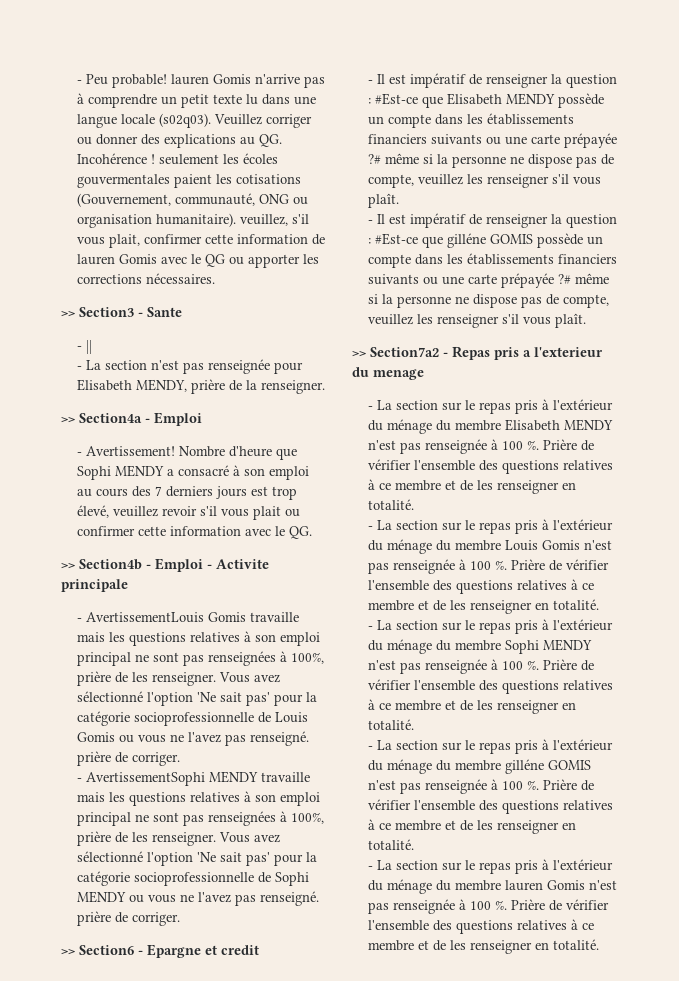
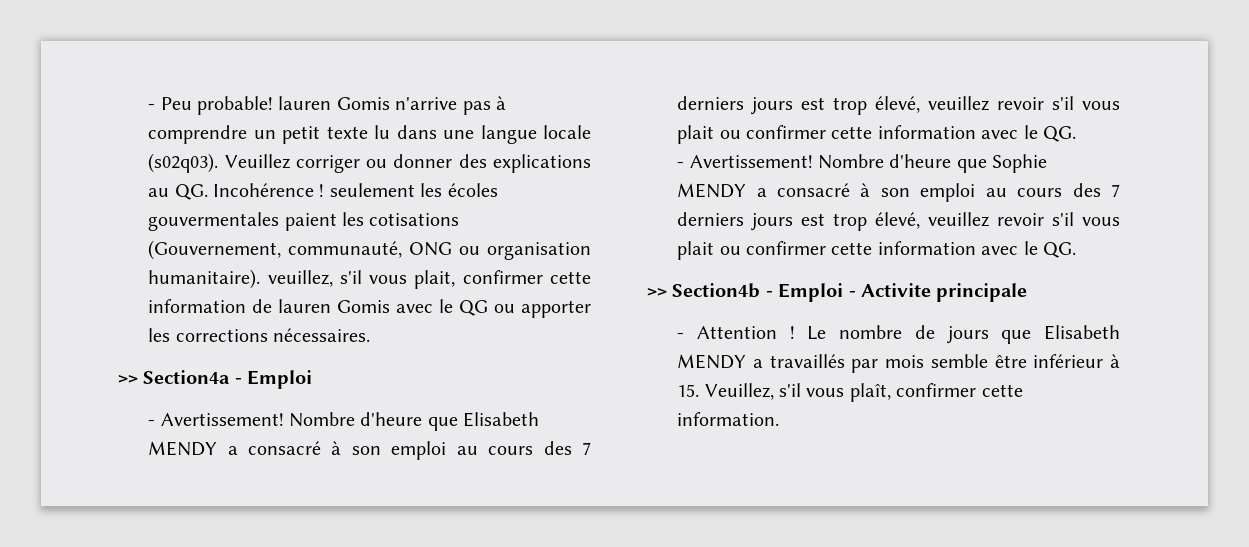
[61,307,182,317] [77,340,93,354] [77,359,304,374] [77,379,326,394] // >> Section3 - Sante // - || // - La section n'est pas renseignée pour Elisabeth MENDY, prière de la renseigner. -> (371, 335) none
[77,466,112,480] Sophi -> [463,412,540,427] [148,441,592,460] [677,96,1120,115] [677,125,1077,144] [677,154,1048,173] Elisabeth MENDY a consacré à son emploi au cours des 7 derniers jours est trop élevé, veuillez revoir s'il vous plait ou confirmer cette information avec le QG. // - Avertissement! Nombre d'heure que Sophie
[86,612,300,623] [77,631,321,646] [77,651,325,666] [77,671,281,686] [77,691,318,706] [77,711,309,726] [77,731,310,746] [77,751,181,766] [77,771,311,786] [77,791,321,806] [77,811,325,826] [77,831,281,846] [77,851,318,866] [77,871,310,886] [77,891,320,906] [77,911,181,926] [61,944,259,958] [368,73,618,88] [368,93,605,108] [368,113,575,128] [368,133,618,148] [368,153,615,168] [368,174,602,188] [368,193,400,208] [368,213,618,228] [368,233,604,248] [368,253,618,268] [368,273,610,288] [368,294,610,308] [368,313,587,328] [352,346,603,360] [352,367,424,380] [368,399,614,414] [368,419,614,434] [368,439,595,454] [368,459,614,474] [368,479,577,494] [368,499,415,510] [368,519,614,534] [368,539,613,554] [368,559,610,574] [368,579,595,594] [368,599,600,614] [368,619,614,634] [368,639,593,654] [368,659,595,674] [368,679,614,694] [368,699,577,714] [368,719,415,730] [368,739,614,754] [368,759,592,774] [368,779,595,794] [368,799,614,814] [368,819,577,834] [368,839,415,850] [368,859,614,874] [368,879,618,894] [368,899,610,914] [368,919,595,934] [368,939,600,954] AvertissementLouis Gomis travaille mais les questions relatives à son emploi principal ne sont pas renseignées à 100%, prière de les renseigner. Vous avez sélectionné l'option 'Ne sait pas' pour la catégorie socioprofessionnelle de Louis Gomis ou vous ne l'avez pas renseigné. prière de corriger. // - AvertissementSophi MENDY travaille mais les questions relatives à son emploi principal ne sont pas renseignées à 100%, prière de les renseigner. Vous avez sélectionné l'option 'Ne sait pas' pour la catégorie socioprofessionnelle de Sophi MENDY ou vous ne l'avez pas renseigné. prière de corriger. // >> Section6 - Epargne et credit // - Il est impératif de renseigner la question : #Est-ce que Elisabeth MENDY possède un compte dans les établissements financiers suivants ou une carte prépayée ?# même si la personne ne dispose pas de compte, veuillez les renseigner s'il vous plaît. // - Il est impératif de renseigner la question : #Est-ce que gilléne GOMIS possède un compte dans les établissements financiers suivants ou une carte prépayée ?# même si la personne ne dispose pas de compte, veuillez les renseigner s'il vous plaît. // >> Section7a2 - Repas pris a l'exterieur du menage // - La section sur le repas pris à l'extérieur du ménage du membre Elisabeth MENDY n'est pas renseignée à 100 %. Prière de vérifier l'ensemble des questions relatives à ce membre et de les renseigner en totalité. // - La section sur le repas pris à l'extérieur du ménage du membre Louis Gomis n'est pas renseignée à 100 %. Prière de vérifier l'ensemble des questions relatives à ce membre et de les renseigner en totalité. // - La section sur le repas pris à l'extérieur du ménage du membre Sophi MENDY n'est pas renseignée à 100 %. Prière de vérifier l'ensemble des questions relatives à ce membre et de les renseigner en totalité. // - La section sur le repas pris à l'extérieur du ménage du membre gilléne GOMIS n'est pas renseignée à 100 %. Prière de vérifier l'ensemble des questions relatives à ce membre et de les renseigner en totalité. // - La section sur le repas pris à l'extérieur du ménage du membre lauren Gomis n'est pas renseignée à 100 %. Prière de vérifier l'ensemble des questions relatives à ce membre et de les renseigner en totalité. -> [696,325,1120,344] [677,354,1120,373] [677,383,1023,402] [677,412,780,426] Attention ! Le nombre de jours que Elisabeth MENDY a travaillés par mois semble être inférieur à 15. Veuillez, s'il vous plaît, confirmer cette information.

